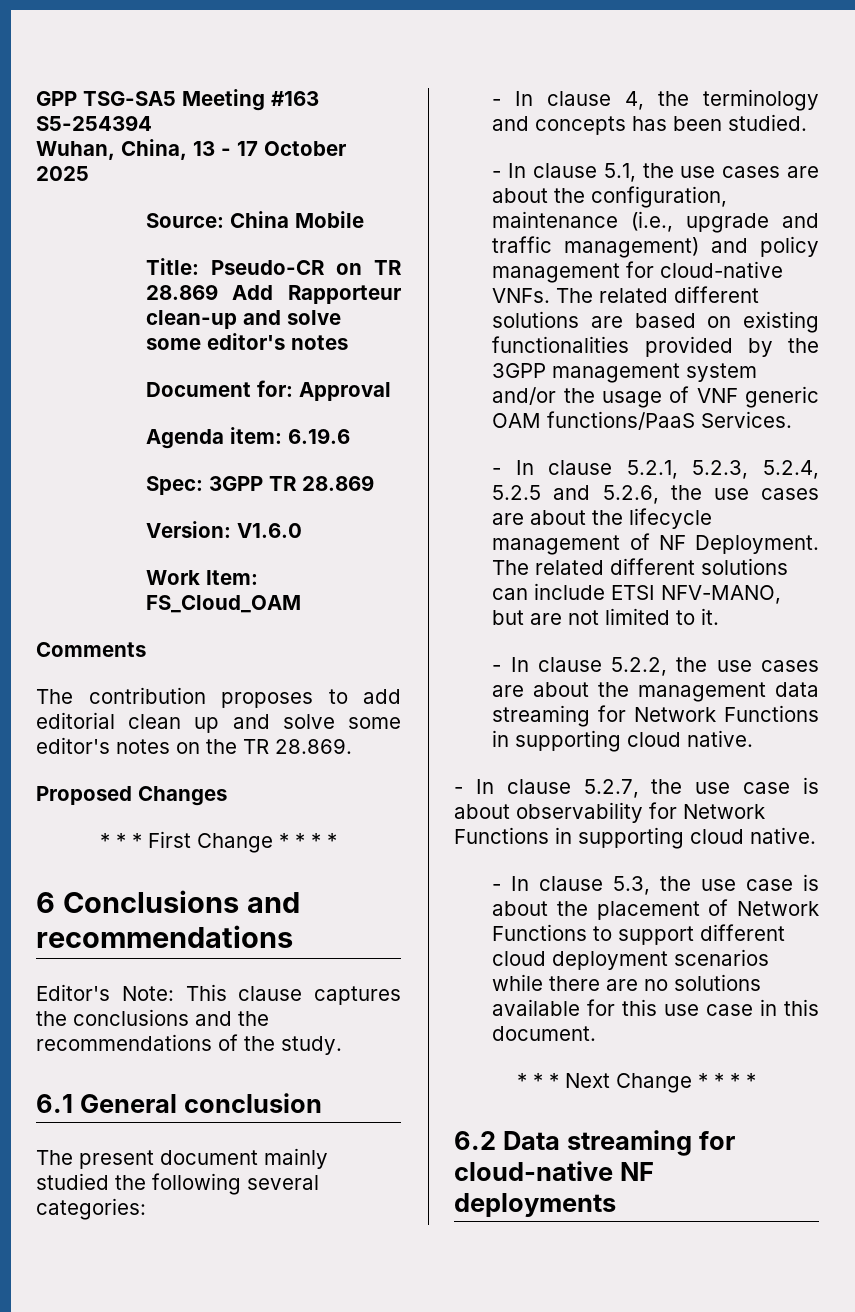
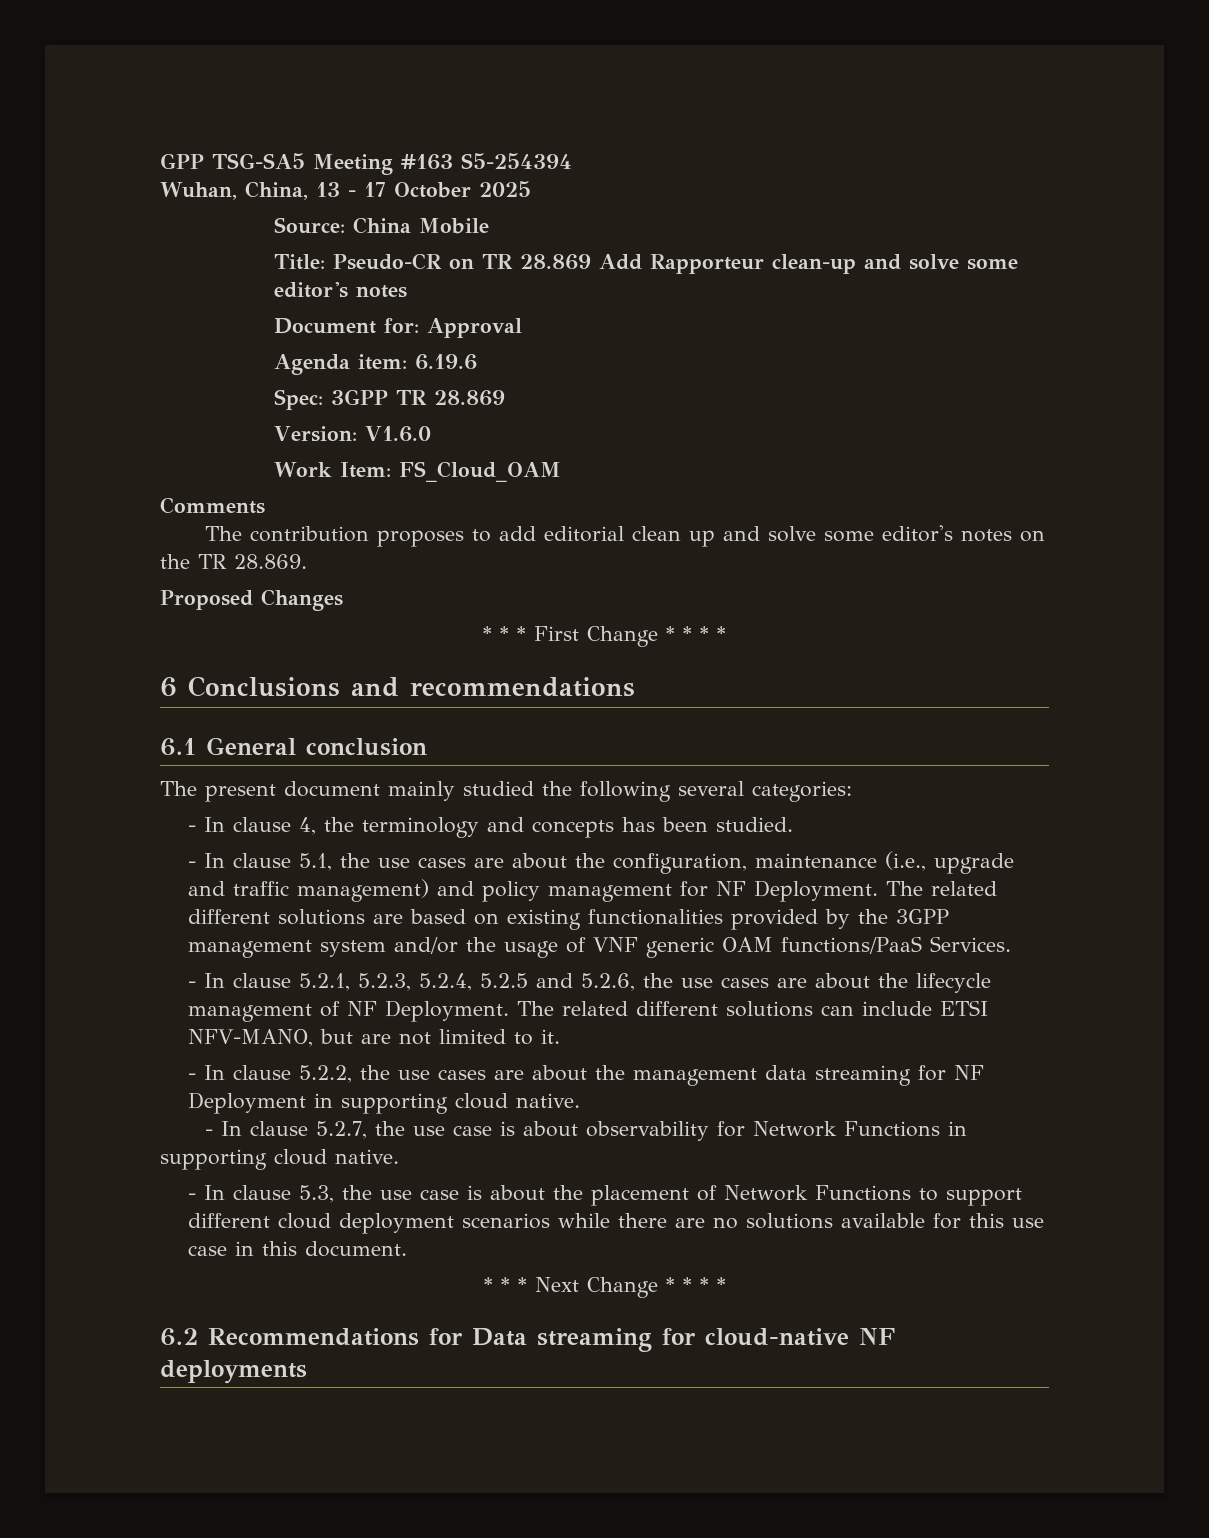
[36,984,401,1005] [36,1009,269,1026] [36,1034,342,1055] // Editor's Note: This clause captures the conclusions and the recommendations of the study. -> (635, 687) none
[660,261,784,278] [492,288,551,303] cloud-native VNFs. -> [716,880,879,902] NF Deployment.
[634,705,819,722] Network Functions -> [954,1065,985,1080] [188,1092,307,1114] NF Deployment
(496, 1140) none -> [208,1328,463,1346] Recommendations for

